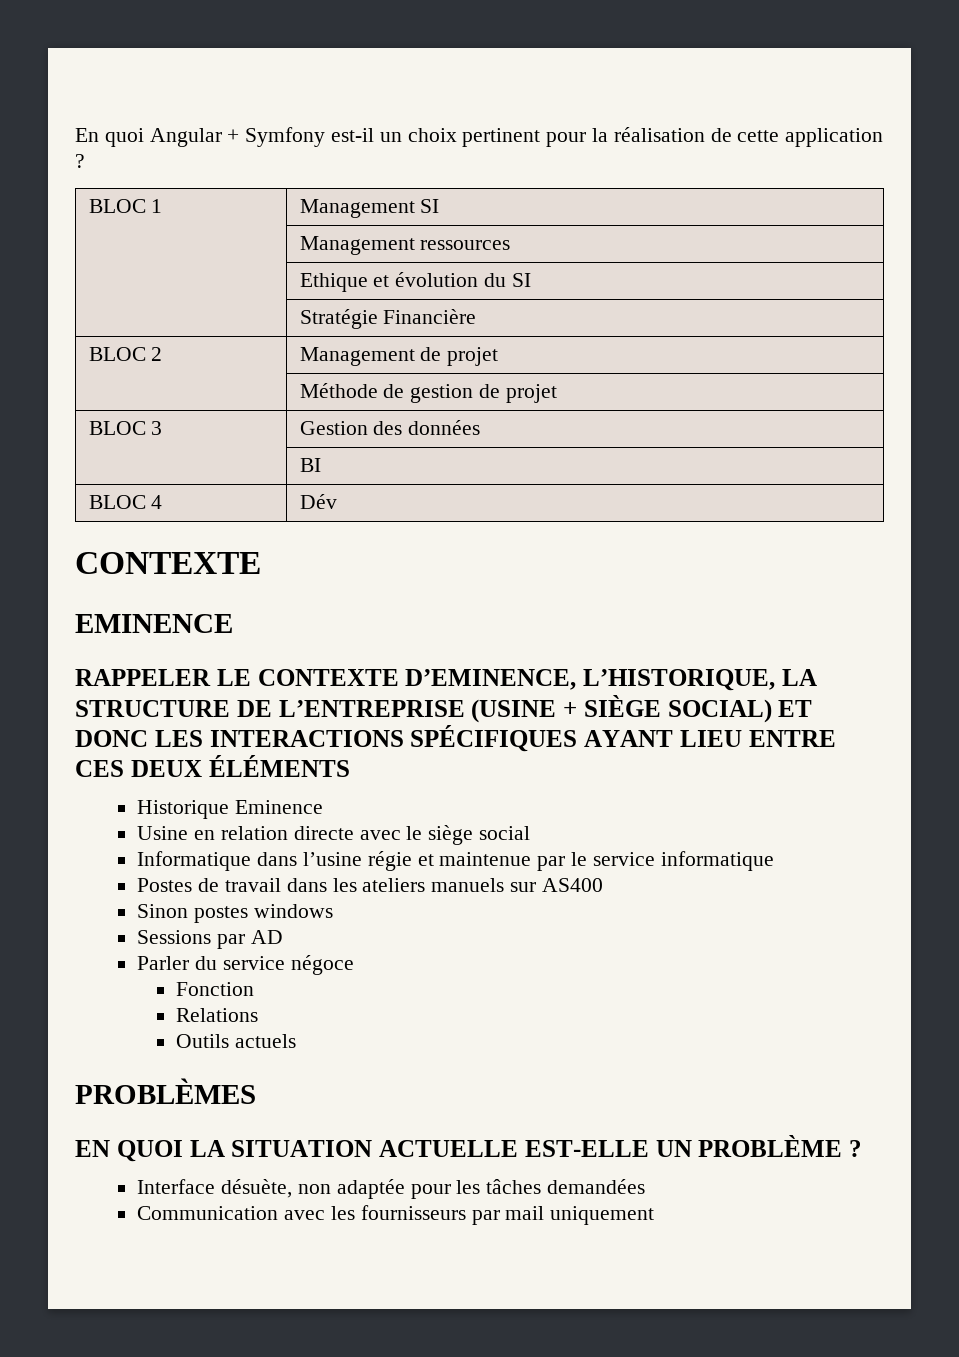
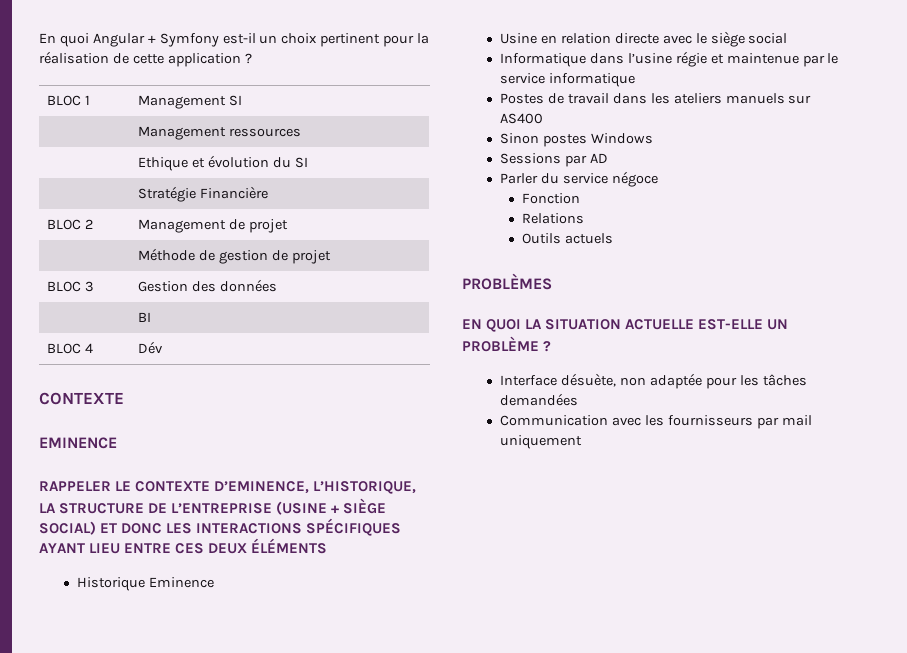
[253,904,333,918] windows -> [590,133,653,144] Windows

